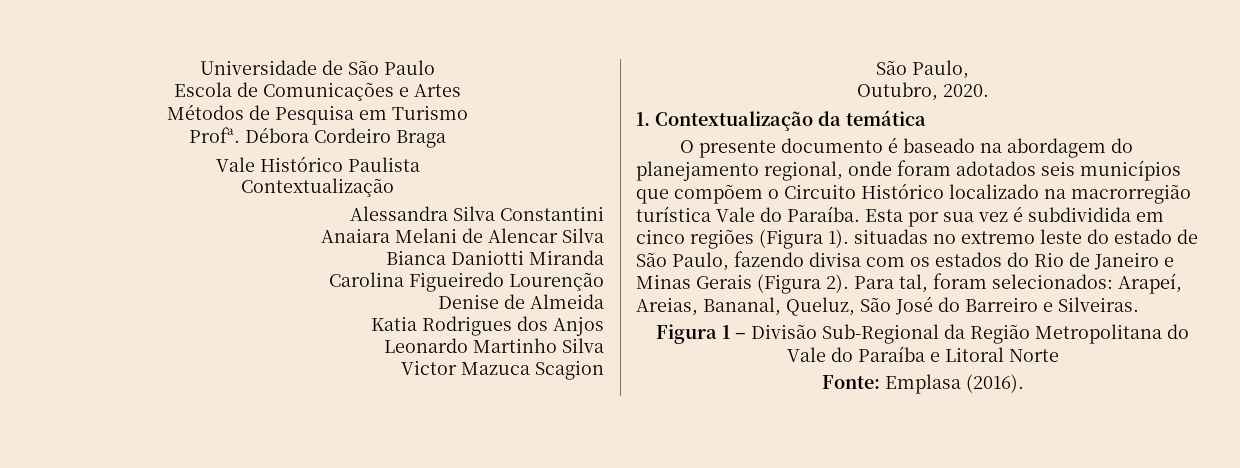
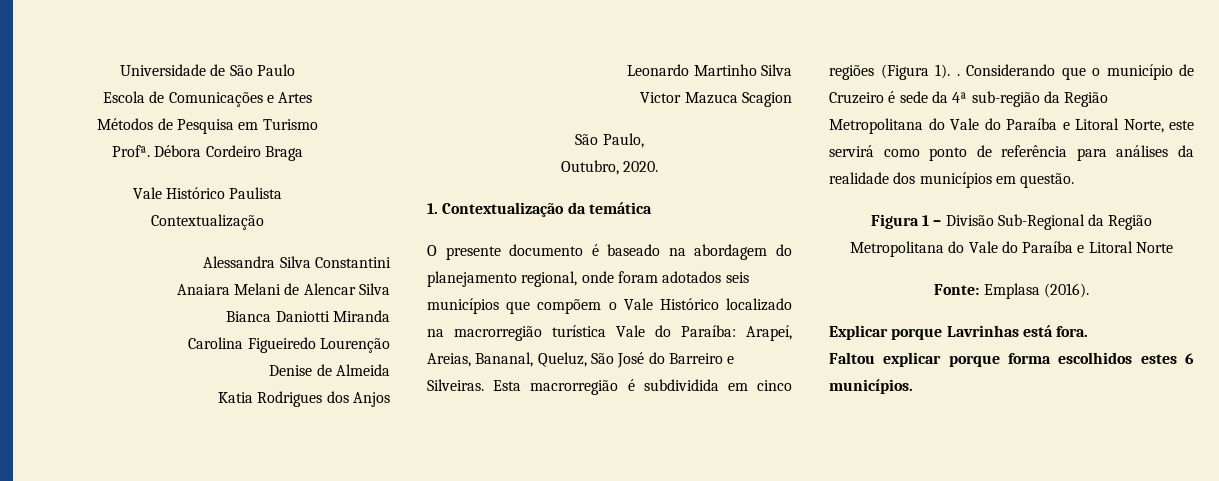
[784,184,856,199] Circuito -> [623,298,653,310] Vale
[787,206,1164,227] [636,229,1198,249] [636,251,1174,271] [636,273,1113,294] Paraíba. Esta por sua vez é subdividida em cinco regiões (Figura 1). situadas no extremo leste do estado de São Paulo, fazendo divisa com os estados do Rio de Janeiro e Minas Gerais (Figura 2). Para tal, foram selecionados: -> [681,325,736,337] Paraíba:
(1139, 304) none -> [493,379,793,395] [829,64,1194,80] [829,91,1109,107] [829,118,1194,134] [829,145,1194,161] [829,172,1075,188] Esta macrorregião é subdividida em cinco regiões (Figura 1). . Considerando que o município de Cruzeiro é sede da 4ª sub-região da Região Metropolitana do Vale do Paraíba e Litoral Norte, este servirá como ponto de referência para análises da realidade dos municípios em questão.
(1024, 383) none -> [829,325,1089,340] [829,352,1194,367] [829,379,913,394] // Explicar porque Lavrinhas está fora. // Faltou explicar porque forma escolhidos estes 6 municípios.

